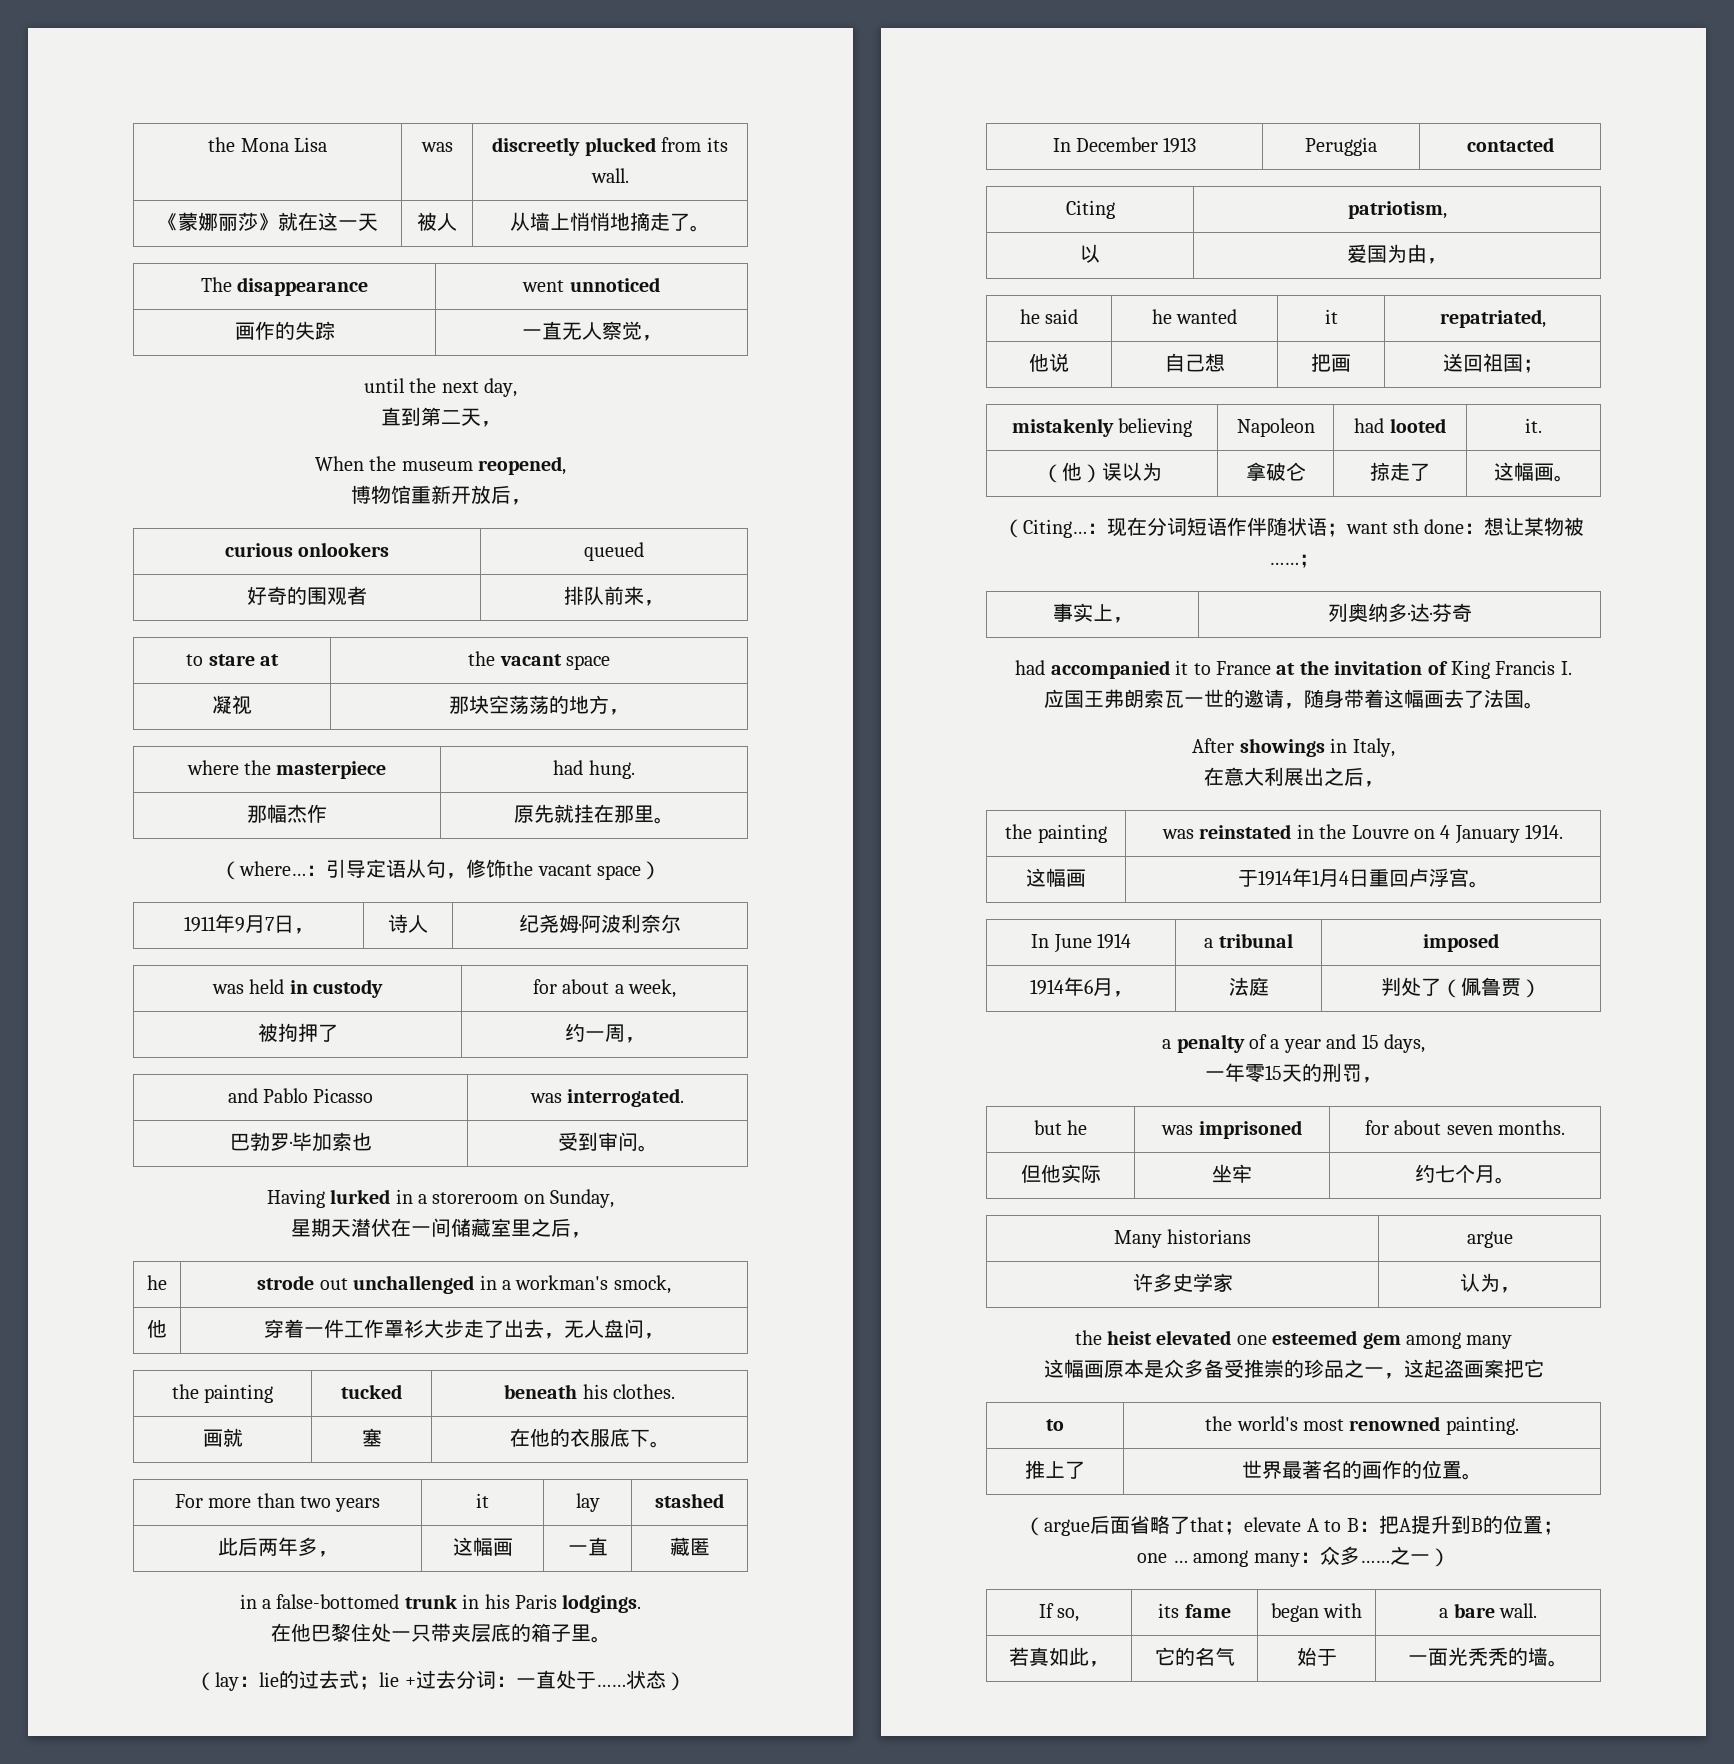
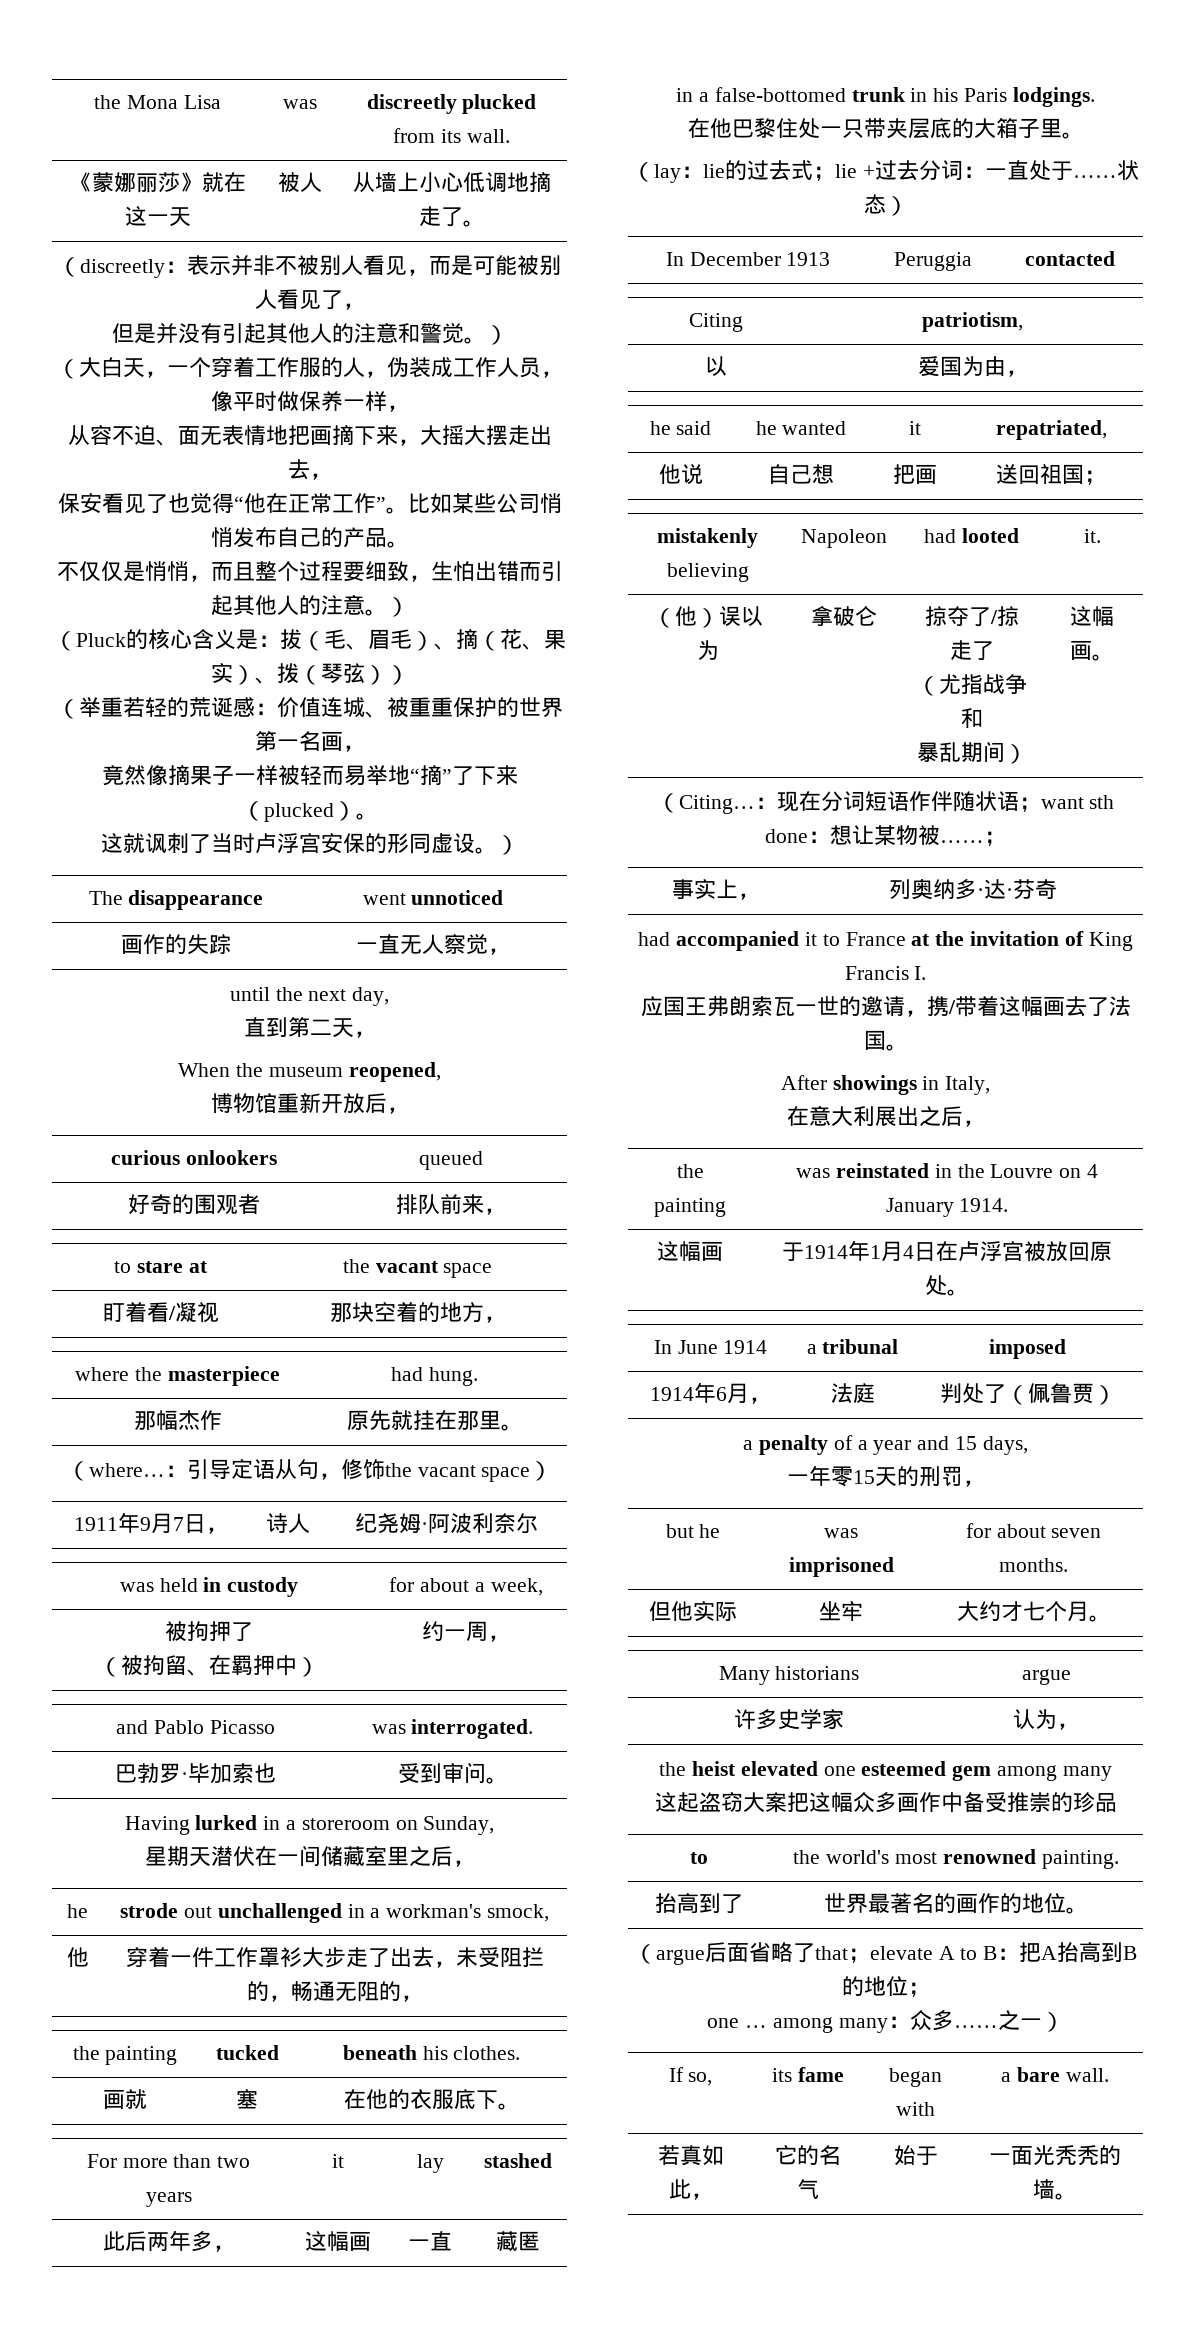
[570,212,610,231] 悄悄 -> [418,172,507,193] 小心低调
(710, 228) none -> [58,255,561,278] [254,289,365,310] [111,322,508,345] [56,357,563,379] [210,391,409,412] [67,425,552,446] [287,459,332,480] [57,493,562,514] [210,527,409,548] [56,561,563,582] [210,594,409,617] [53,629,566,651] [210,663,409,685] [56,697,563,719] [254,731,365,752] [101,765,518,786] [241,801,378,822] [100,833,519,855] // （discreetly：表示并非不被别人看见，而是可能被别人看见了， // 但是并没有引起其他人的注意和警觉。） // （大白天，一个穿着工作服的人，伪装成工作人员，像平时做保养一样， // 从容不迫、面无表情地把画摘下来，大摇大摆走出去， // 保安看见了也觉得“他在正常工作”。比如某些公司悄悄发布自己的产品。 // 不仅仅是悄悄，而且整个过程要细致，生怕出错而引起其他人的注意。） // （Pluck的核心含义是：拔（毛、眉毛）、摘（花、果实）、拨（琴弦）） // （举重若轻的荒诞感：价值连城、被重重保护的世界第一名画， // 竟然像摘果子一样被轻而易举地“摘”了下来（plucked）。 // 这就讽刺了当时卢浮宫安保的形同虚设。）
(610, 662) none -> [102,1302,176,1322] 盯着看/
[509,695,549,715] 荡荡 -> [395,1302,418,1322] 着
(338, 1033) none -> [99,1655,319,1677] // （被拘留、在羁押中）
[564,1319,644,1338] 无人盘问 -> [455,1947,544,1968] [246,1981,401,2002] 未受阻拦的，畅通无阻的
(531, 1632) none -> [973,118,996,138] 大
[1390,462,1430,481] 走了 -> [946,606,1019,627] [949,640,994,661] [916,674,1027,696] [960,708,983,728] [916,741,1027,764] 夺了/掠走了 // （尤指战争和 // 暴乱期间）
[1303,689,1344,708] 随身 -> [926,996,956,1017] 携/
[1368,868,1469,888] 重回卢浮宫 -> [936,1241,1112,1262] [925,1275,947,1295] 在卢浮宫被放回原处
[1415,1164,1435,1183] 约 -> [956,1601,1023,1621] 大约才
[1063,1359,1204,1378] 幅画原本是众多 -> [676,1792,963,1813] 起盗窃大案把这幅众多画作中
[1343,1359,1544,1379] 之一，这起盗画案把它 -> (1117, 1802) none
[1025,1460,1065,1479] 推上 -> [655,1893,721,1914] 抬高到
[1422,1460,1462,1479] 位置 -> [1022,1893,1066,1913] 地位
[1410,1515,1451,1534] 提升 -> [1057,1942,1102,1963] 抬高
[1502,1515,1543,1534] 位置 -> [863,1976,908,1996] 地位

